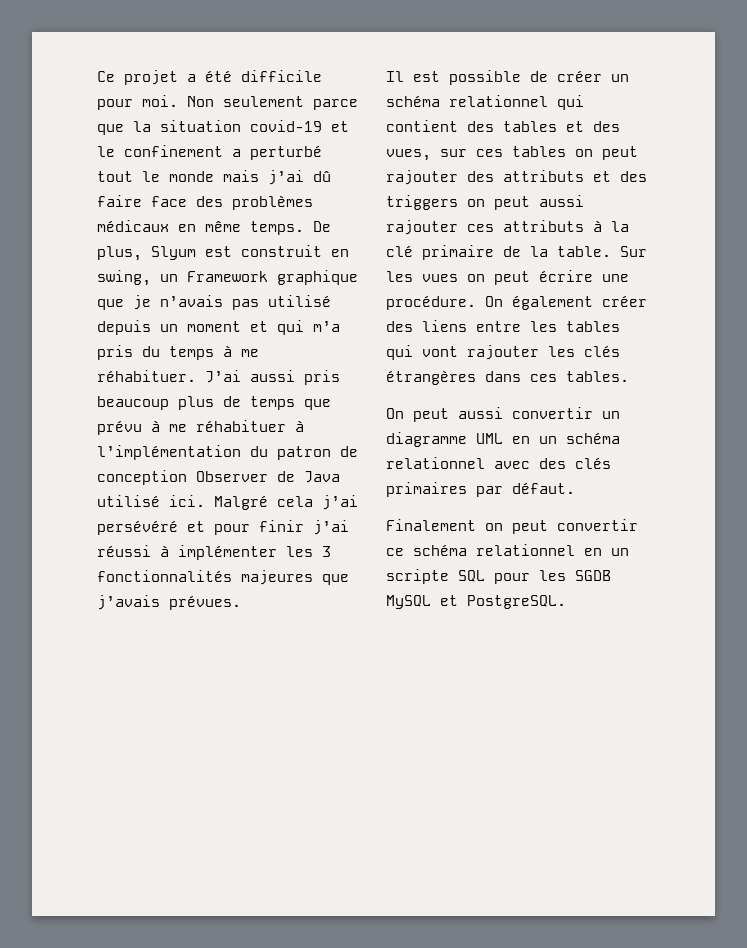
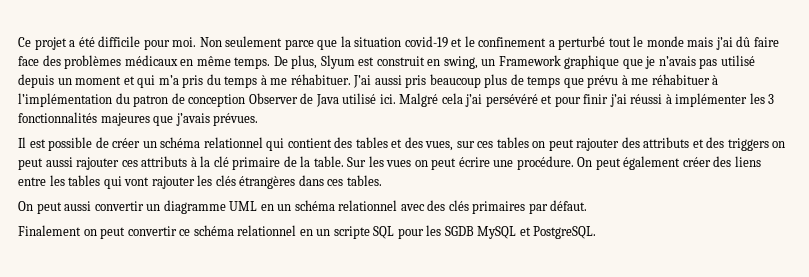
(503, 301) none -> [595,158,621,170] peut

